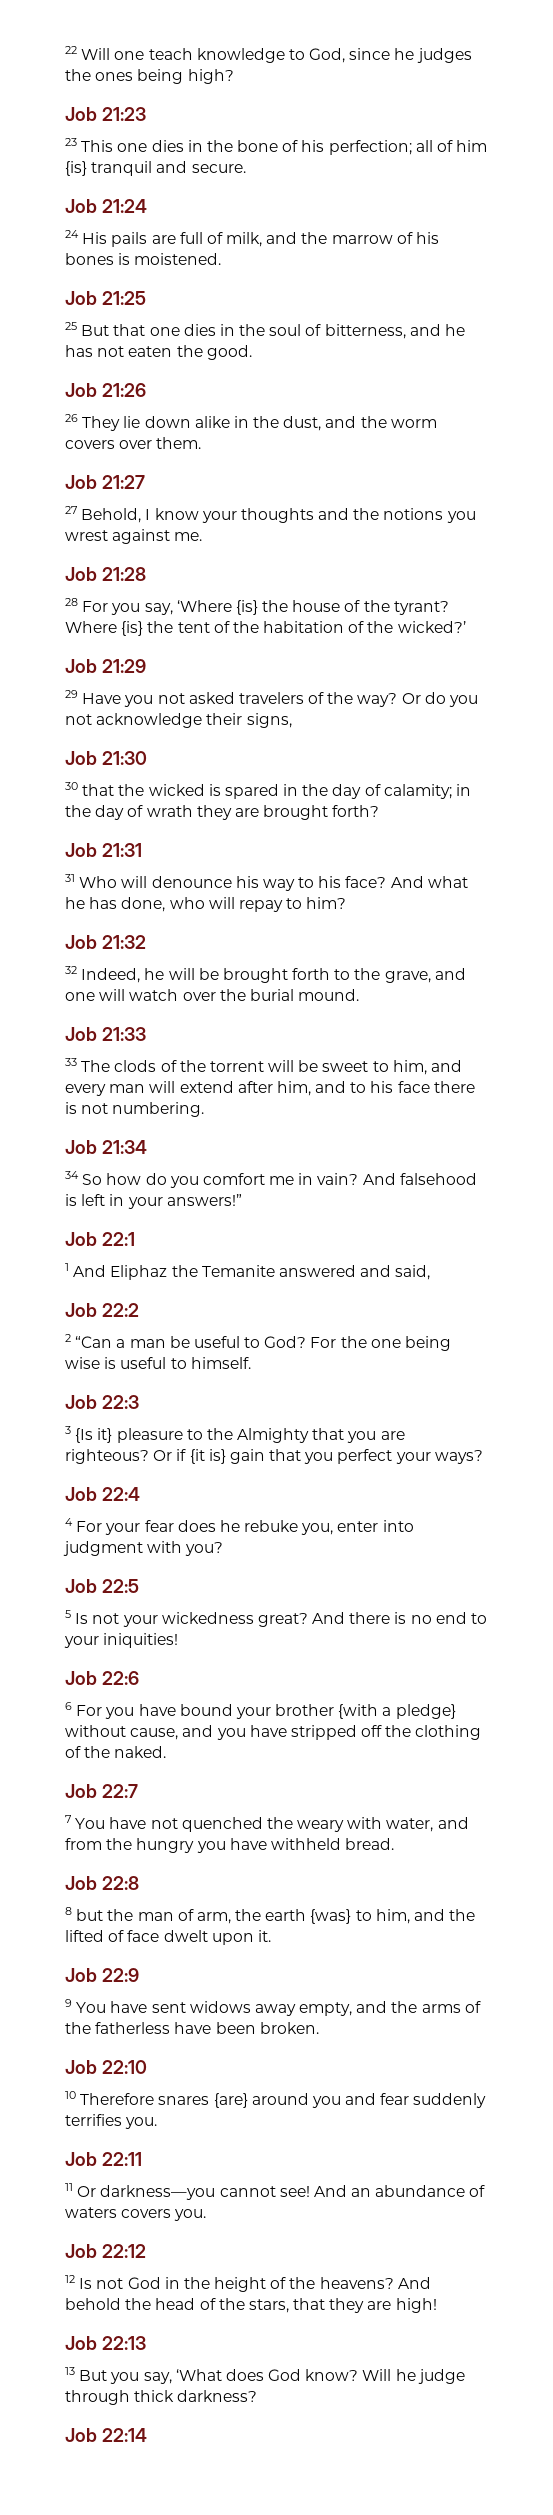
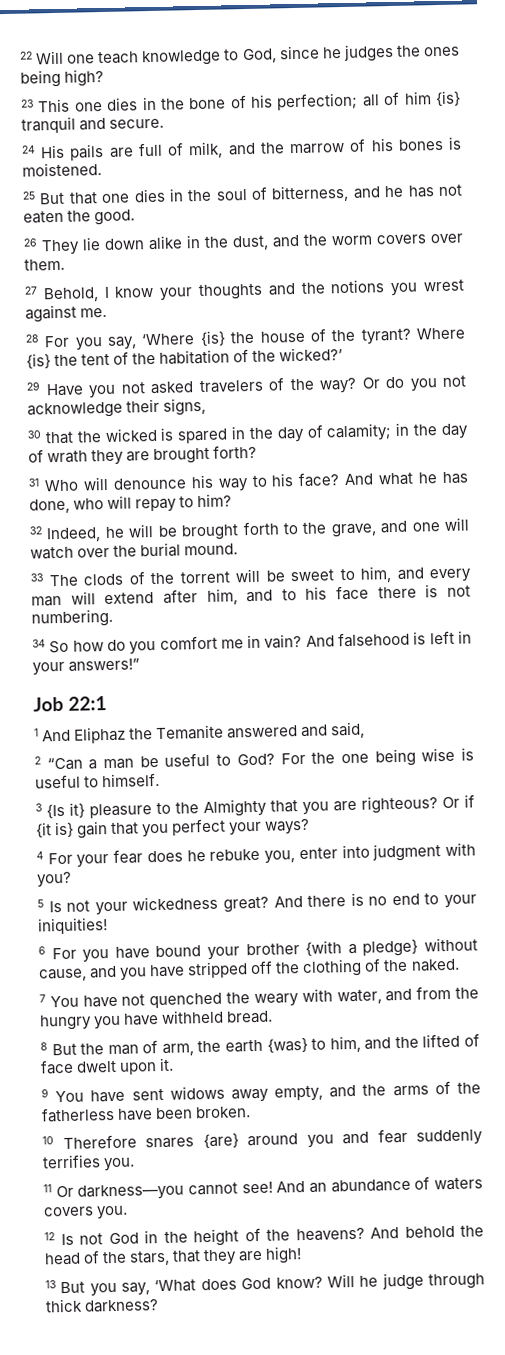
[65,107,146,121] // Job 21:23 -> (105, 77) none
[65,199,147,213] // Job 21:24 -> (165, 123) none
[65,291,146,305] // Job 21:25 -> (102, 169) none
[65,383,146,397] // Job 21:26 -> (136, 217) none
[65,475,145,489] // Job 21:27 -> (65, 264) none
[65,567,146,581] // Job 21:28 -> (108, 312) none
[65,659,146,673] // Job 21:29 -> (344, 354) none
[65,751,147,765] // Job 21:30 -> (207, 406) none
[65,843,142,857] // Job 21:31 -> (258, 451) none
[65,935,146,949] // Job 21:32 -> (233, 500) none
[65,1027,146,1041] // Job 21:33 -> (239, 549) none
[65,1140,147,1154] // Job 21:34 -> (113, 618) none
[65,1303,139,1317] // Job 22:2 -> (366, 730) none
[65,1395,139,1409] // Job 22:3 -> (161, 780) none
[65,1487,140,1501] // Job 22:4 -> (311, 826) none
[65,1579,139,1593] // Job 22:5 -> (72, 879) none
[65,1671,139,1685] // Job 22:6 -> (108, 926) none
[65,1784,138,1798] // Job 22:7 -> (460, 965) none
[65,1876,139,1890] // Job 22:8 -> (274, 1017) none
[76,1909,104,1921] but -> [51,1043,77,1056] But
[65,1968,139,1982] // Job 22:9 -> (175, 1064) none
[65,2060,147,2074] // Job 22:10 -> (252, 1112) none
[65,2152,142,2166] // Job 22:11 -> (136, 1164) none
[65,2244,146,2258] // Job 22:12 -> (129, 1212) none
[65,2336,146,2350] // Job 22:13 -> (303, 1255) none
[65,2428,147,2442] // Job 22:14 -> (160, 1306) none

